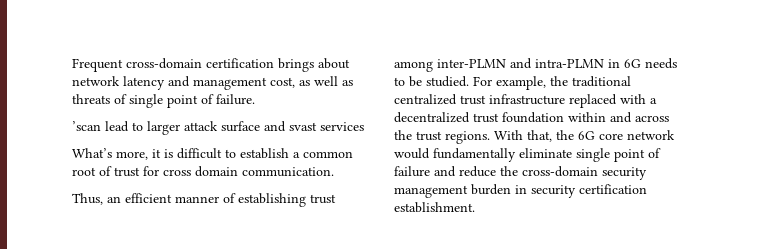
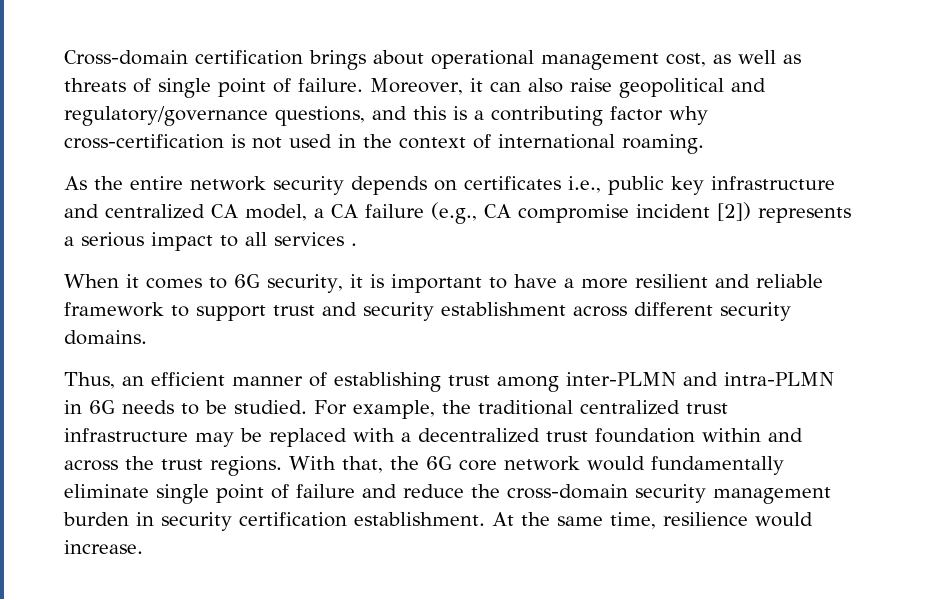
[72,58,202,72] Frequent cross-domain -> [64,50,188,65] Cross-domain
[72,76,190,90] network latency and -> [431,50,534,69] operational
[72,121,364,135] [72,148,353,160] [72,166,334,177] // ’scan lead to larger attack surface and svast services // What’s more, it is difficult to establish a common root of trust for cross domain communication. -> [370,78,766,98] [64,106,708,126] [64,134,704,154] [64,176,835,195] [64,202,851,224] [64,232,357,251] [64,274,823,293] [64,302,791,321] [64,330,147,345] Moreover, it can also raise geopolitical and regulatory/governance questions, and this is a contributing factor why cross-certification is not used in the context of international roaming. // As the entire network security depends on certificates i.e., public key infrastructure and centralized CA model, a CA failure (e.g., CA compromise incident [2]) represents a serious impact to all services . // When it comes to 6G security, it is important to have a more resilient and reliable framework to support trust and security establishment across different security domains.
(565, 99) none -> [195,428,262,447] may be
(475, 207) none -> [492,512,813,529] [64,540,143,554] At the same time, resilience would increase.

